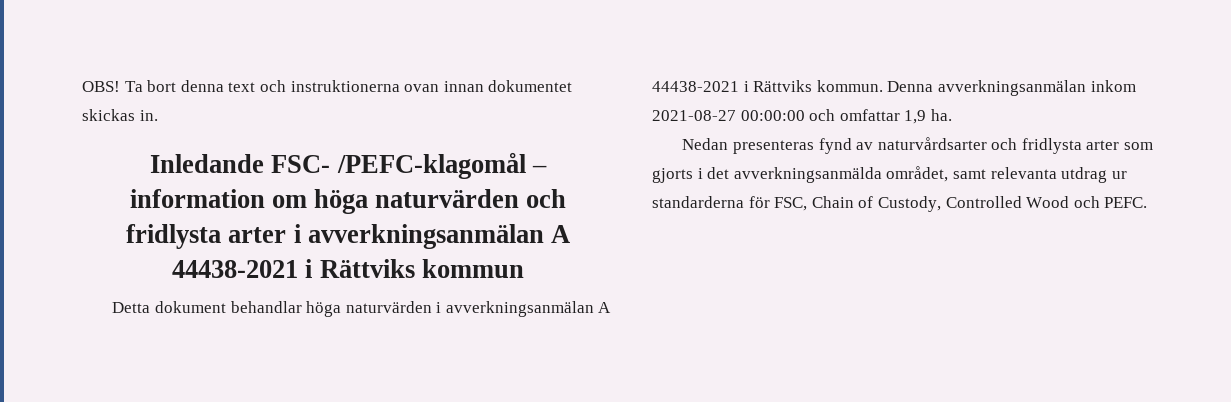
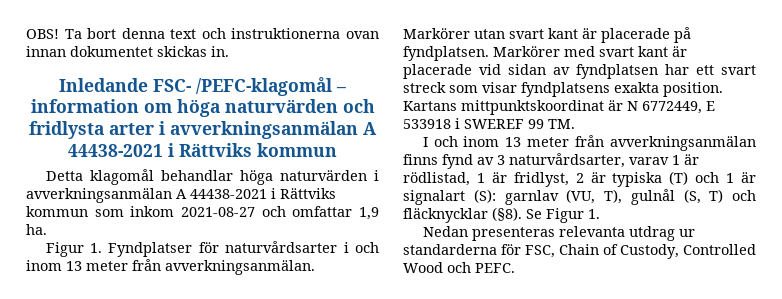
[154,301,226,313] dokument -> [89,169,154,185] klagomål
[816,80,1086,96] kommun. Denna avverkningsanmälan -> [26,206,124,217] kommun som
[740,110,805,121] 00:00:00 -> (255, 212) none
[682,137,1154,154] [652,166,986,183] Nedan presenteras fynd av naturvårdsarter och fridlysta arter som gjorts i det avverkningsanmälda området, samt -> [45,241,379,257] [26,259,315,275] [403,27,691,43] [403,46,687,61] [403,64,756,79] [403,82,723,97] [403,100,715,115] [403,118,575,129] [422,135,756,151] [403,153,699,169] [403,171,756,187] [403,189,756,205] [403,207,600,223] [422,226,555,241] Figur 1. Fyndplatser för naturvårdsarter i och inom 13 meter från avverkningsanmälan. Markörer utan svart kant är placerade på fyndplatsen. Markörer med svart kant är placerade vid sidan av fyndplatsen har ett svart streck som visar fyndplatsens exakta position. Kartans mittpunktskoordinat är N 6772449, E 533918 i SWEREF 99 TM. // I och inom 13 meter från avverkningsanmälan finns fynd av 3 naturvårdsarter, varav 1 är rödlistad, 1 är fridlyst, 2 är typiska (T) och 1 är signalart (S): garnlav (VU, T), gulnål (S, T) och fläcknycklar (§8). Se Figur 1. // Nedan presenteras

